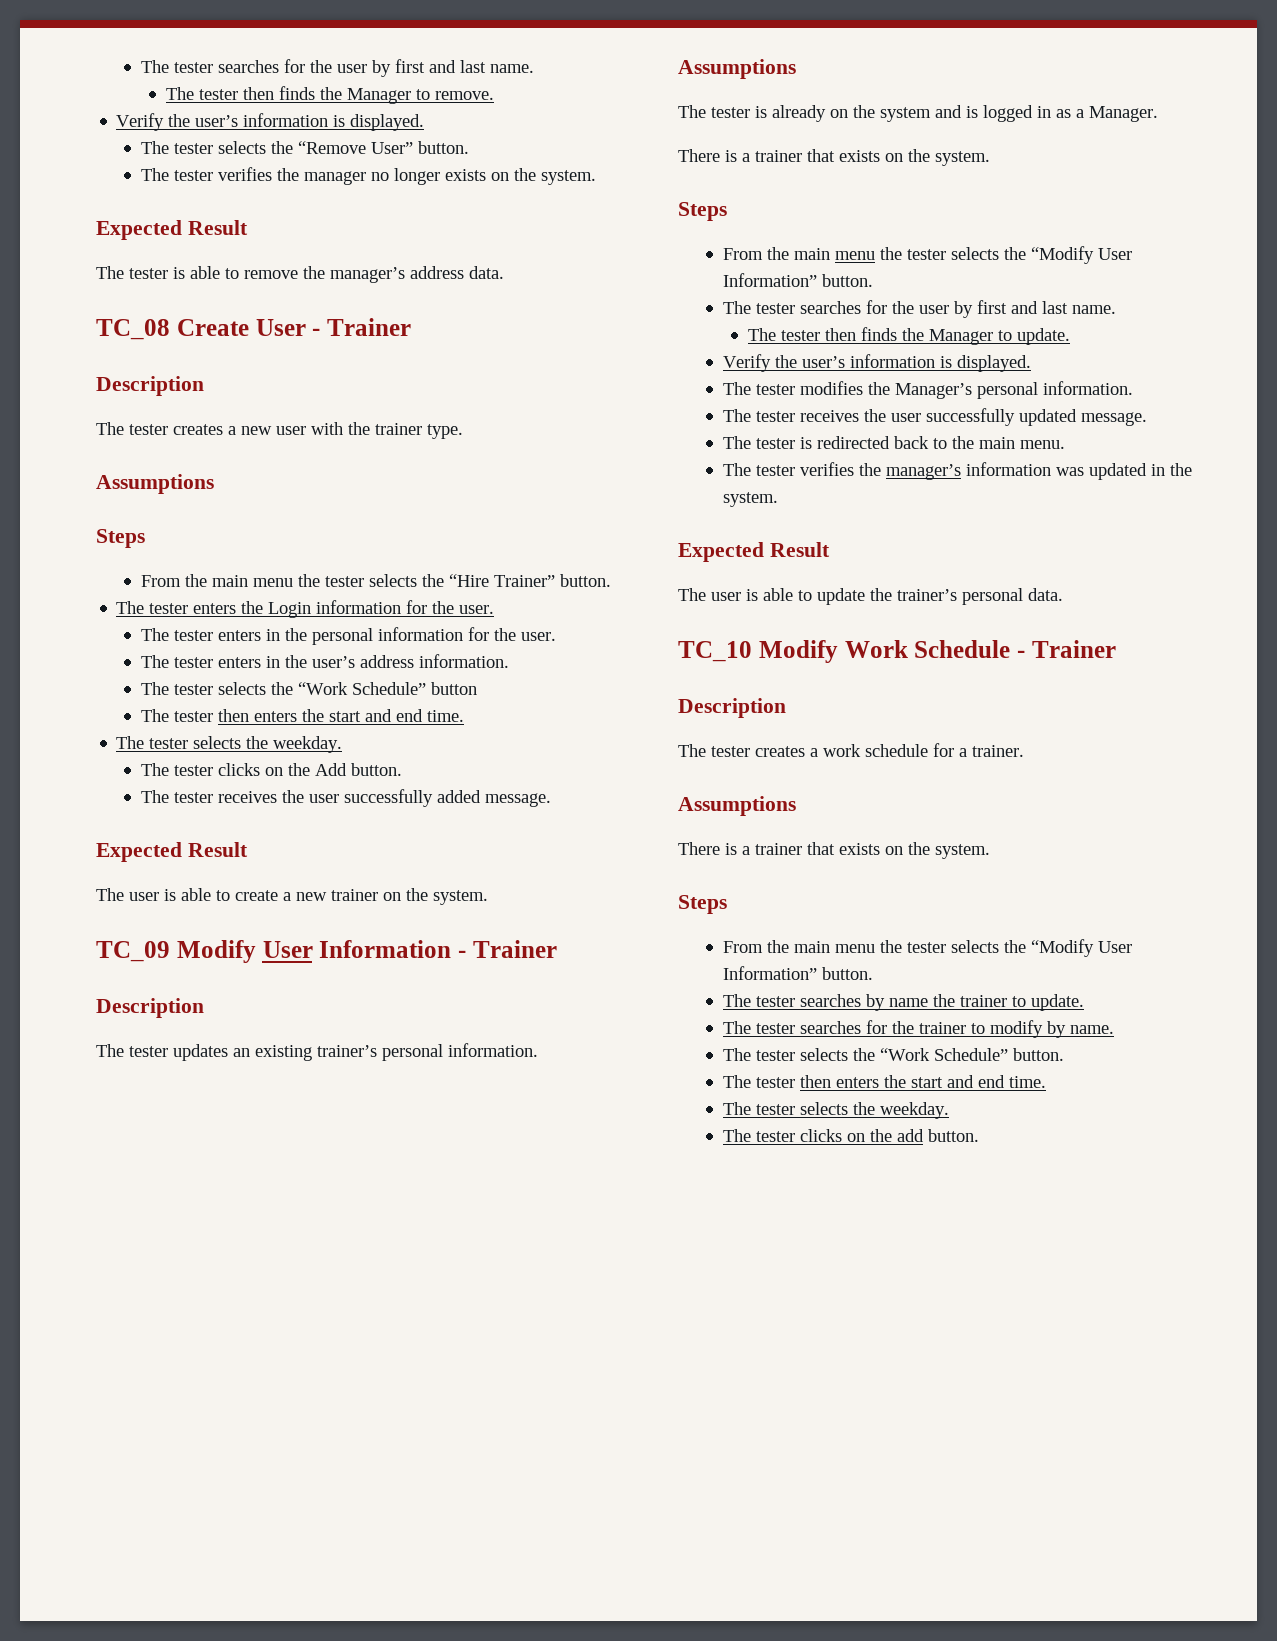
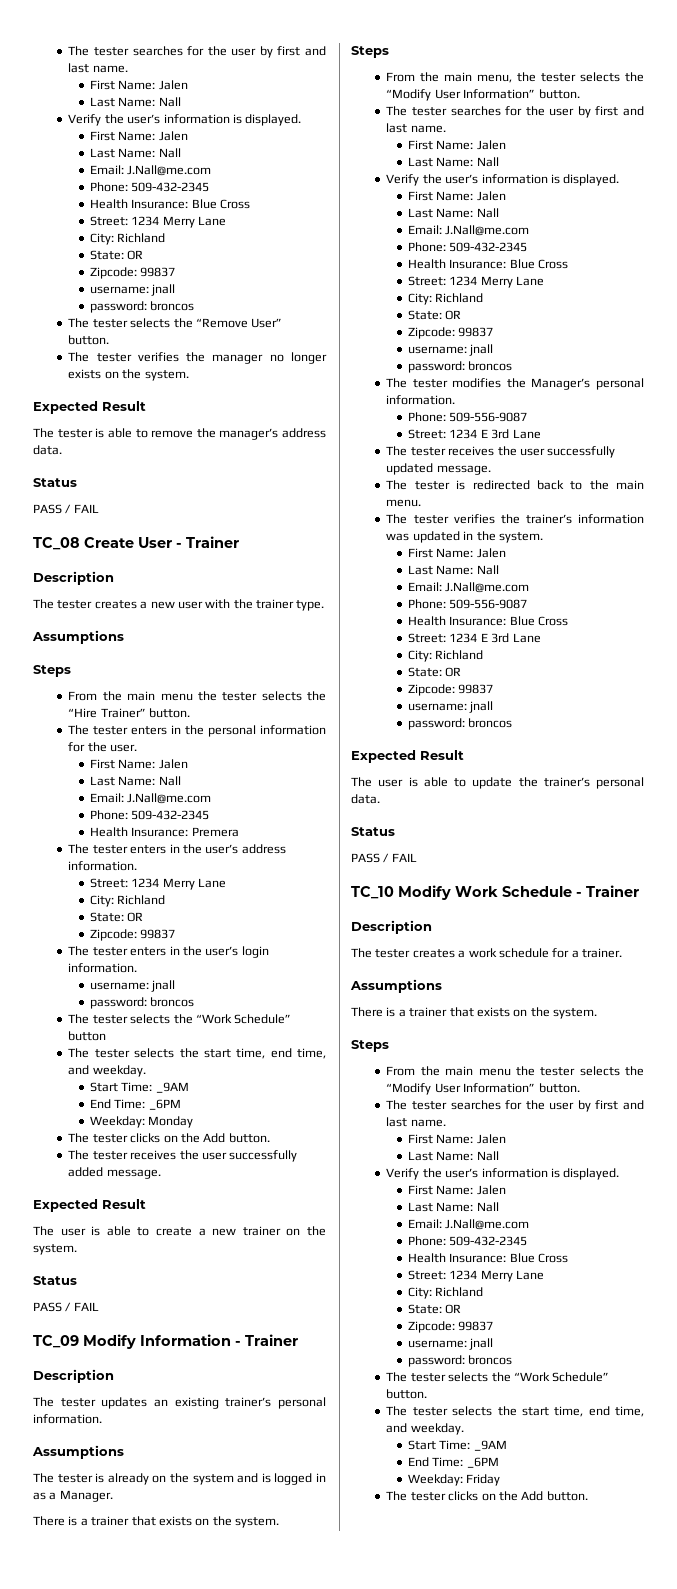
[165,86,494,104] [116,113,425,131] The tester then finds the Manager to remove. // Verify the user’s information is displayed. -> [90,80,188,90] [90,97,181,107] [68,114,302,126] [90,131,188,141] [90,148,181,158] [90,165,212,176] [90,182,210,192] [90,199,251,209] [90,216,227,228] [90,233,166,245] [90,250,144,260] [90,267,176,279] [90,284,176,296] [90,301,195,313] First Name: Jalen // Last Name: Nall // Verify the user’s information is displayed. // First Name: Jalen // Last Name: Nall // Email: J.Nall@me.com // Phone: 509-432-2345 // Health Insurance: Blue Cross // Street: 1234 Merry Lane // City: Richland // State: OR // Zipcode: 99837 // username: jnall // password: broncos
(504, 272) none -> [33,478,77,487] [33,504,99,514] // Status // PASS / FAIL
[116,600,495,618] // The tester enters the Login information for the user. -> (191, 713) none
(556, 636) none -> [90,759,188,769] [90,776,181,786] [90,793,212,804] [90,810,210,820] [90,827,239,837] // First Name: Jalen // Last Name: Nall // Email: J.Nall@me.com // Phone: 509-432-2345 // Health Insurance: Premera
(509, 661) none -> [90,878,227,890] [90,895,166,907] [90,912,144,922] [90,929,176,941] [68,946,269,958] [68,963,138,973] [90,980,176,992] [90,997,195,1009] // Street: 1234 Merry Lane // City: Richland // State: OR // Zipcode: 99837 // The tester enters in the user’s login information. // username: jnall // password: broncos
[217,709,464,722] [116,736,343,753] then enters the start and end time. // The tester selects the weekday. -> [134,1048,326,1059] [68,1065,146,1077] [90,1082,189,1093] [90,1099,181,1110] [90,1116,194,1128] selects the start time, end time, and weekday. // Start Time: _9AM // End Time: _6PM // Weekday: Monday
(488, 897) none -> [33,1276,77,1285] [33,1302,99,1312] // Status // PASS / FAIL
[262,941,313,958] User -> (136, 1341) none
[834,251,875,260] menu -> [477,74,513,83] menu,
[747,327,1070,345] [722,354,1031,372] The tester then finds the Manager to update. // Verify the user’s information is displayed. -> [408,140,506,150] [408,157,499,167] [386,174,620,186] [408,191,506,201] [408,208,499,218] [408,225,530,236] [408,242,528,252] [408,259,569,269] [408,276,545,288] [408,293,484,305] [408,310,462,320] [408,327,494,339] [408,344,494,356] [408,361,513,373] First Name: Jalen // Last Name: Nall // Verify the user’s information is displayed. // First Name: Jalen // Last Name: Nall // Email: J.Nall@me.com // Phone: 509-432-2345 // Health Insurance: Blue Cross // Street: 1234 Merry Lane // City: Richland // State: OR // Zipcode: 99837 // username: jnall // password: broncos
(1133, 388) none -> [408,412,528,422] [408,429,541,439] // Phone: 509-556-9087 // Street: 1234 E 3rd Lane
[885,464,961,480] manager’s -> [525,514,572,524] trainer’s
(778, 499) none -> [408,548,506,558] [408,565,499,575] [408,582,530,593] [408,599,528,609] [408,616,569,626] [408,633,541,643] [408,650,484,662] [408,667,462,677] [408,684,494,696] [408,701,494,713] [408,718,513,730] // First Name: Jalen // Last Name: Nall // Email: J.Nall@me.com // Phone: 509-556-9087 // Health Insurance: Blue Cross // Street: 1234 E 3rd Lane // City: Richland // State: OR // Zipcode: 99837 // username: jnall // password: broncos
(1063, 594) none -> [351,827,395,836] [351,853,417,863] // Status // PASS / FAIL
[722,994,1084,1011] [722,1020,1114,1038] // The tester searches by name the trainer to update. // The tester searches for the trainer to modify by name. -> [386,1100,644,1112] [386,1117,446,1127] [408,1134,506,1144] [408,1151,499,1161] [386,1168,620,1180] [408,1185,506,1195] [408,1202,499,1212] [408,1219,530,1230] [408,1236,528,1246] [408,1253,569,1263] [408,1270,545,1282] [408,1287,484,1299] [408,1304,462,1314] [408,1321,494,1333] [408,1338,494,1350] [408,1355,513,1367] // The tester searches for the user by first and last name. // First Name: Jalen // Last Name: Nall // Verify the user’s information is displayed. // First Name: Jalen // Last Name: Nall // Email: J.Nall@me.com // Phone: 509-432-2345 // Health Insurance: Blue Cross // Street: 1234 Merry Lane // City: Richland // State: OR // Zipcode: 99837 // username: jnall // password: broncos
[799,1075,1046,1088] [722,1102,949,1119] [722,1129,924,1142] then enters the start and end time. // The tester selects the weekday. // The tester clicks on the add -> [452,1406,644,1417] [386,1423,464,1435] [408,1440,507,1451] [408,1457,499,1468] [408,1474,501,1486] [386,1491,544,1501] selects the start time, end time, and weekday. // Start Time: _9AM // End Time: _6PM // Weekday: Friday // The tester clicks on the Add

